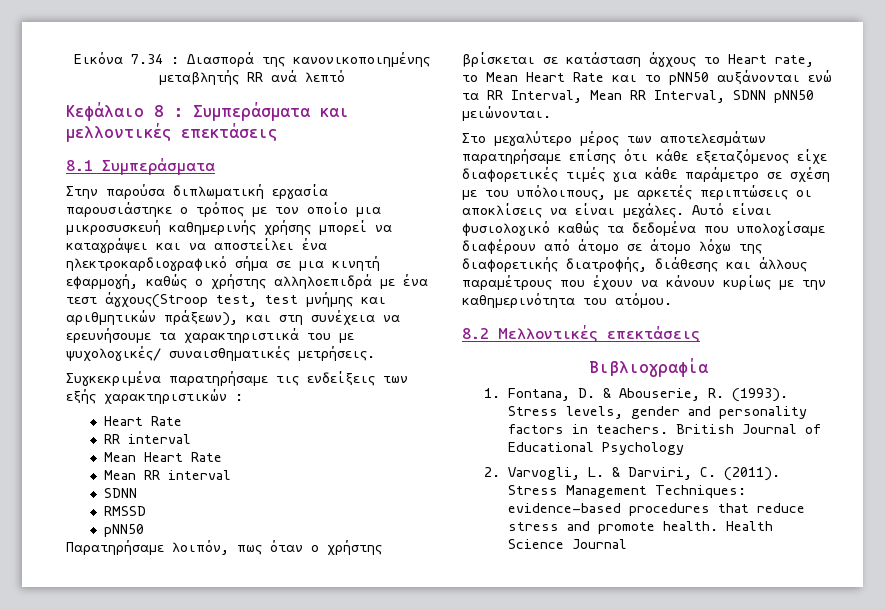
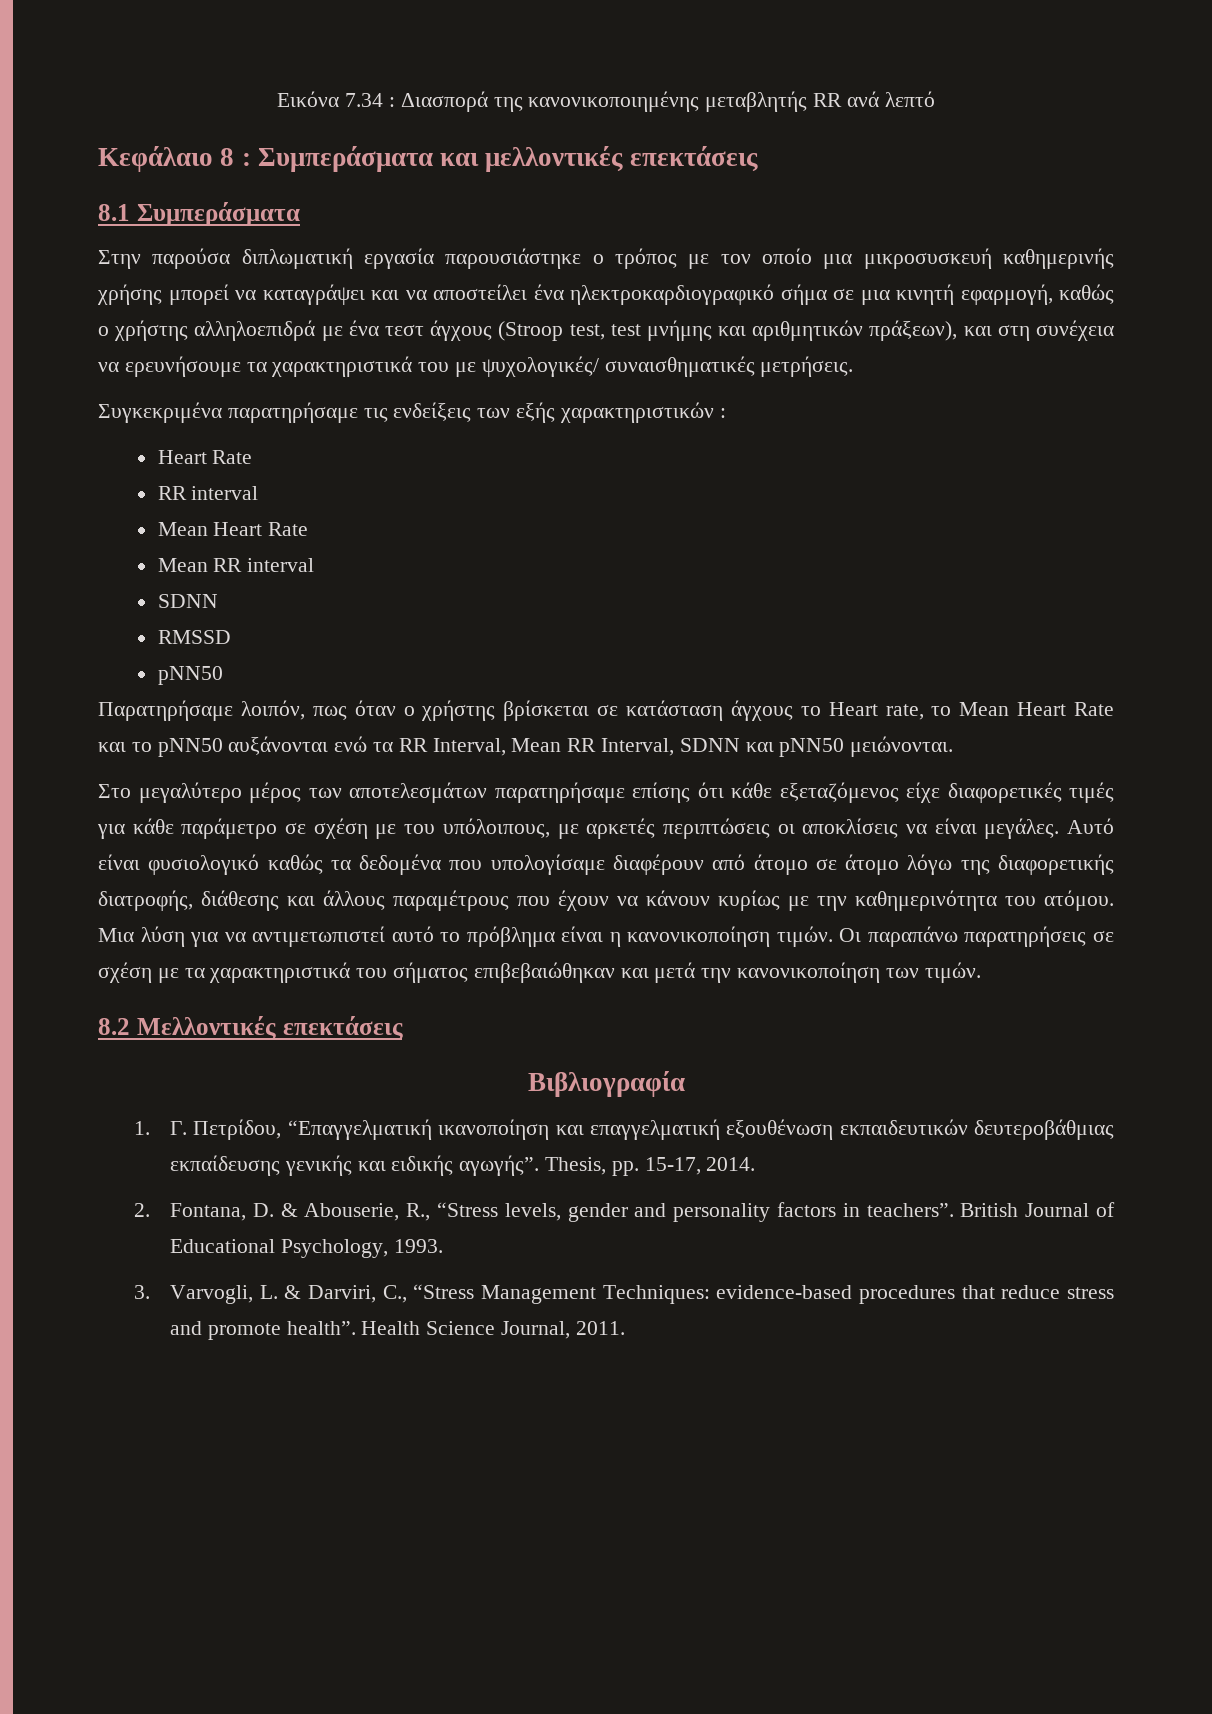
[105,292,208,308] άγχους(Stroop -> [430,320,564,341] άγχους (Stroop
(766, 95) none -> [745,742,774,752] και
(672, 300) none -> [98,926,1114,947] [98,962,981,983] Μια λύση για να αντιμετωπιστεί αυτό το πρόβλημα είναι η κανονικοποίηση τιμών. Οι παραπάνω παρατηρήσεις σε σχέση με τα χαρακτηριστικά του σήματος επιβεβαιώθηκαν και μετά την κανονικοποίηση των τιμών.
(501, 393) none -> [170,1119,1114,1140] [170,1155,756,1176] [134,1203,151,1217] Γ. Πετρίδου, “Επαγγελματική ικανοποίηση και επαγγελματική εξουθένωση εκπαιδευτικών δευτεροβάθμιας εκπαίδευσης γενικής και ειδικής αγωγής”. Thesis, pp. 15-17, 2014. // 2.
[707,388,788,402] [507,406,558,416] R. (1993). Stress -> [406,1202,499,1221] R., “Stress
[595,424,668,434] teachers. -> [866,1203,954,1217] teachers”.
[601,442,684,455] [484,467,501,477] Psychology // 2. -> [280,1239,443,1258] [134,1285,151,1299] Psychology, 1993. // 3.
[699,467,780,481] [507,485,558,495] C. (2011). Stress -> [382,1284,475,1303] C., “Stress
[662,521,718,531] health. -> [286,1321,356,1335] health”.
[571,539,627,549] Journal -> [501,1321,625,1339] Journal, 2011.

